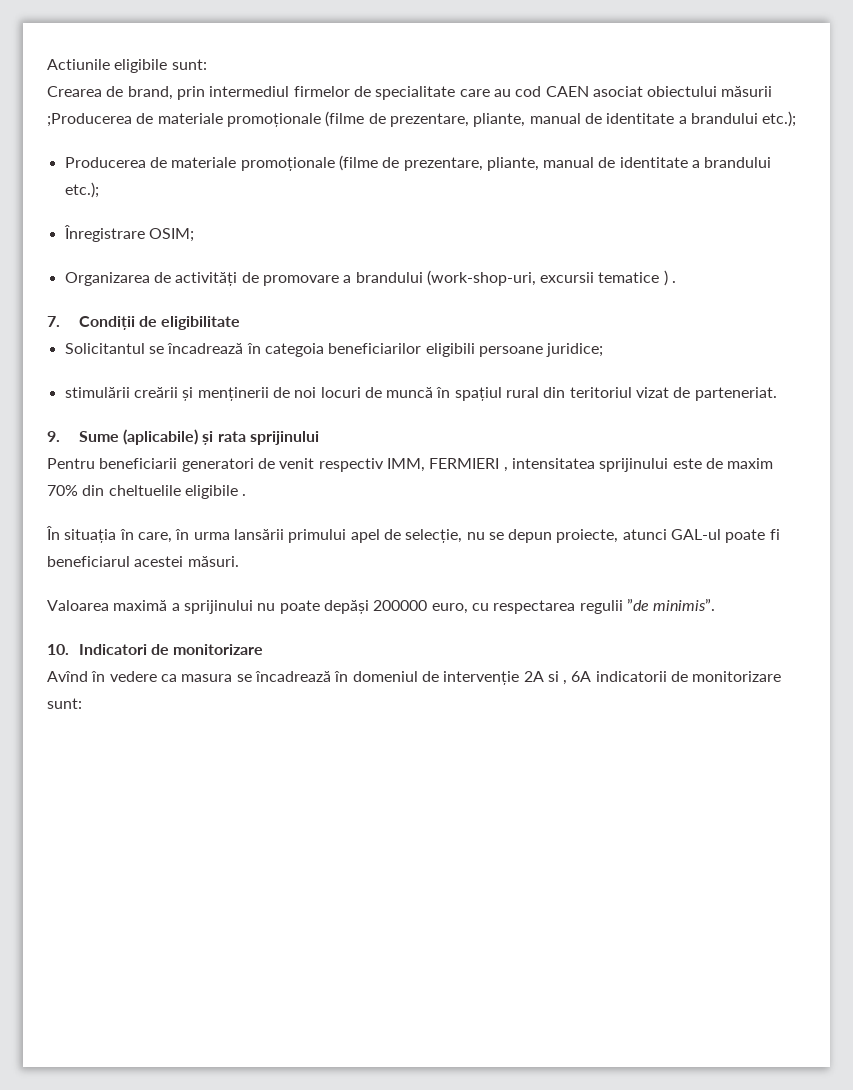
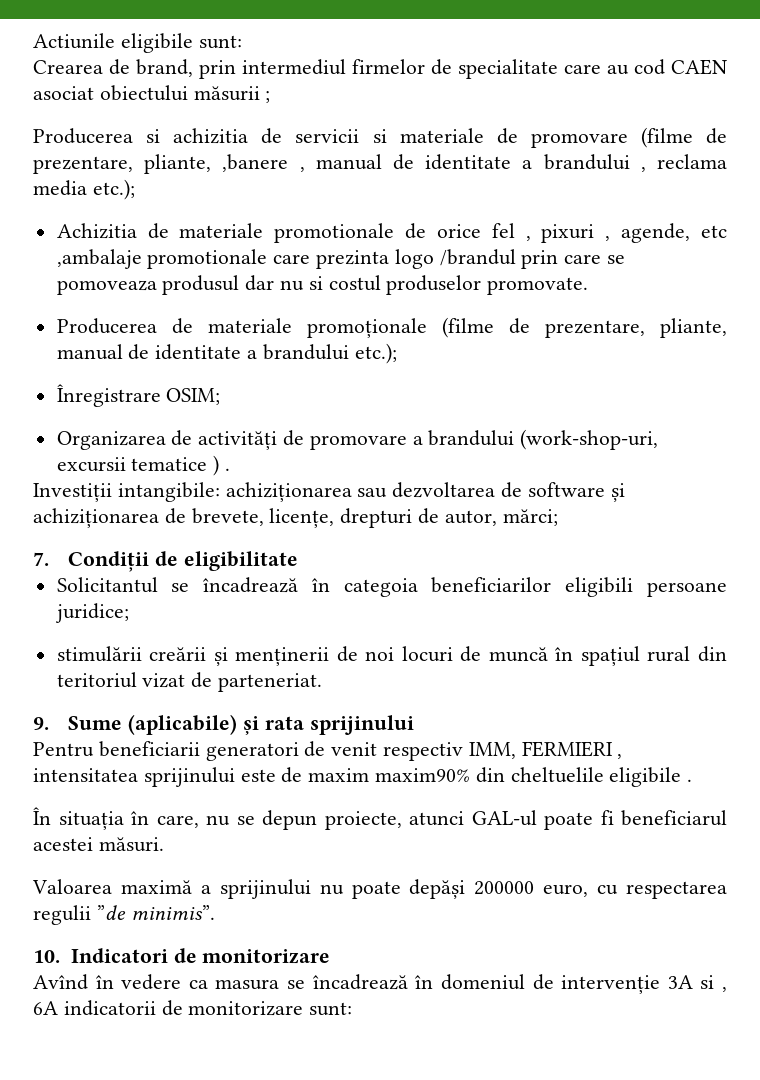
[47,111,797,127] ;Producerea de materiale promoționale (filme de prezentare, pliante, manual de identitate a brandului etc.); -> [265,91,271,103] [33,127,728,148] [33,154,727,174] [33,179,135,200] [56,223,728,243] [56,249,626,269] [56,275,589,295] ; // Producerea si achizitia de servicii si materiale de promovare (filme de prezentare, pliante, ,banere , manual de identitate a brandului , reclama media etc.); // Achizitia de materiale promotionale de orice fel , pixuri , agende, etc ,ambalaje promotionale care prezinta logo /brandul prin care se pomoveaza produsul dar nu si costul produselor promovate.
(677, 282) none -> [33,482,625,502] [33,508,558,528] // Investiții intangibile: achiziționarea sau dezvoltarea de software și achiziționarea de brevete, licențe, drepturi de autor, mărci;
[47,485,78,496] 70% -> [375,768,471,782] maxim90%
[175,529,463,543] în urma lansării primului apel de selecție, -> (199, 821) none
[523,671,544,682] 2A -> [667,975,693,989] 3A

